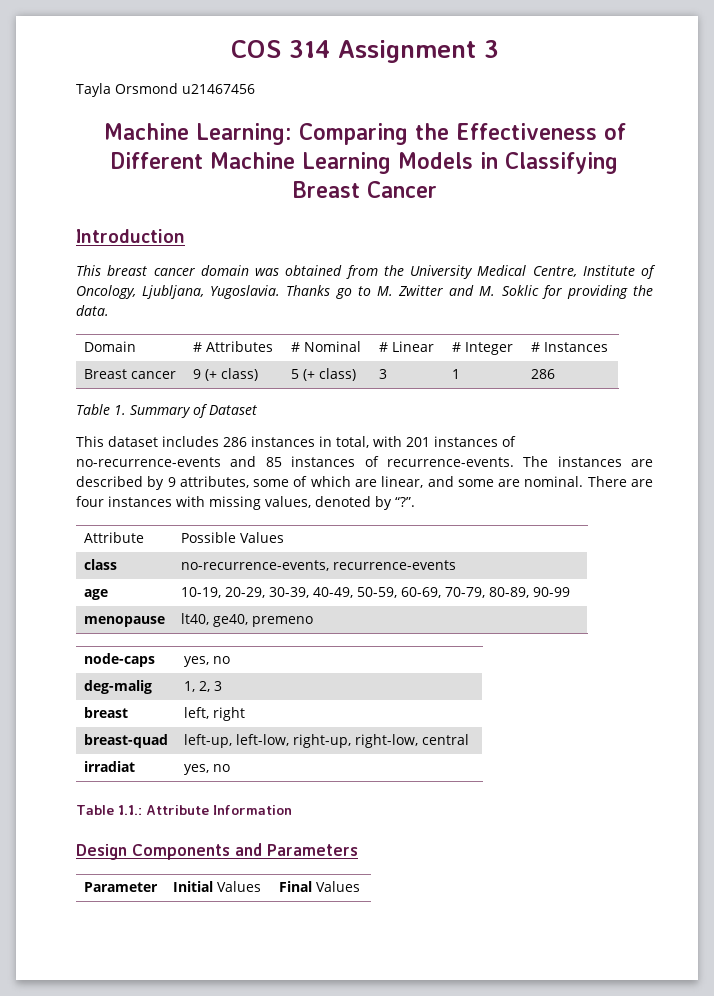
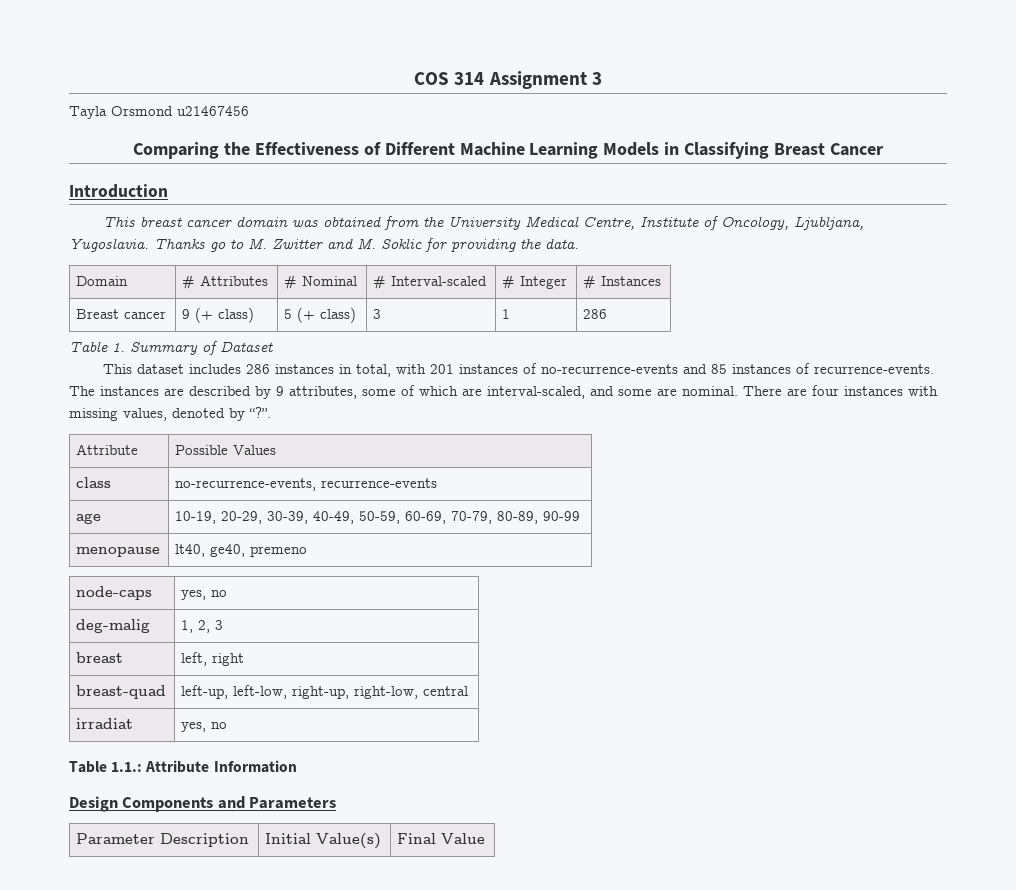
[103,123,292,145] Machine Learning: -> (249, 111) none
[391,341,434,352] Linear -> [391,276,488,286] Interval-scaled
[381,476,424,488] linear, -> [487,386,585,399] interval-scaled,
(158, 887) none -> [160,833,250,847] Description
[216,881,261,892] Values -> [316,833,382,849] Value(s)
[315,881,360,892] Values -> [441,833,486,844] Value

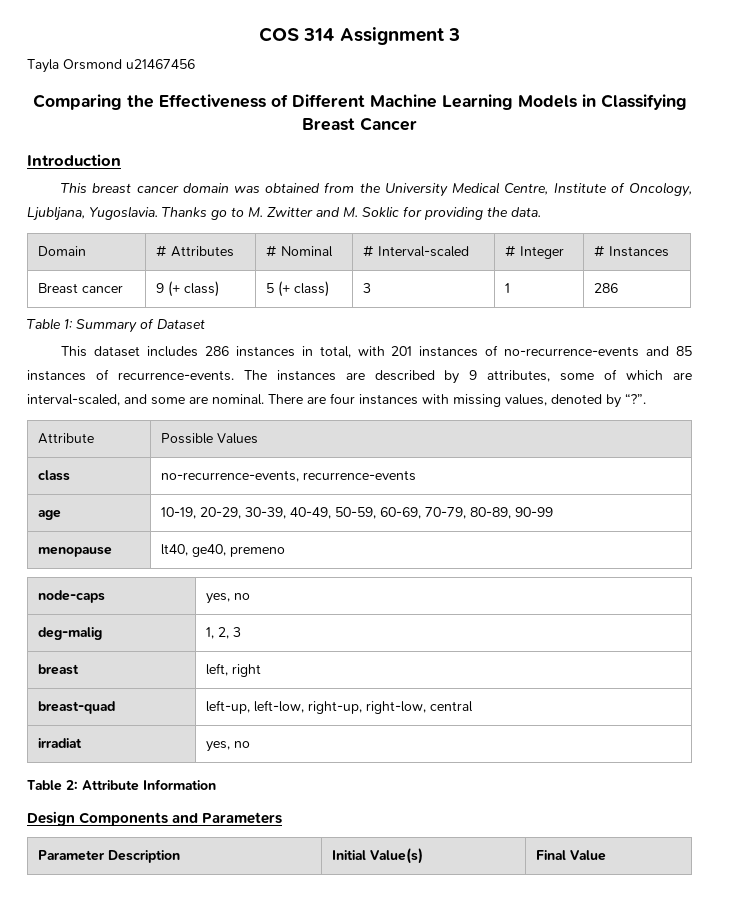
[112,342,125,352] 1. -> [64,319,73,329] 1:
[111,762,143,772] 1.1.: -> [66,780,78,790] 2:

